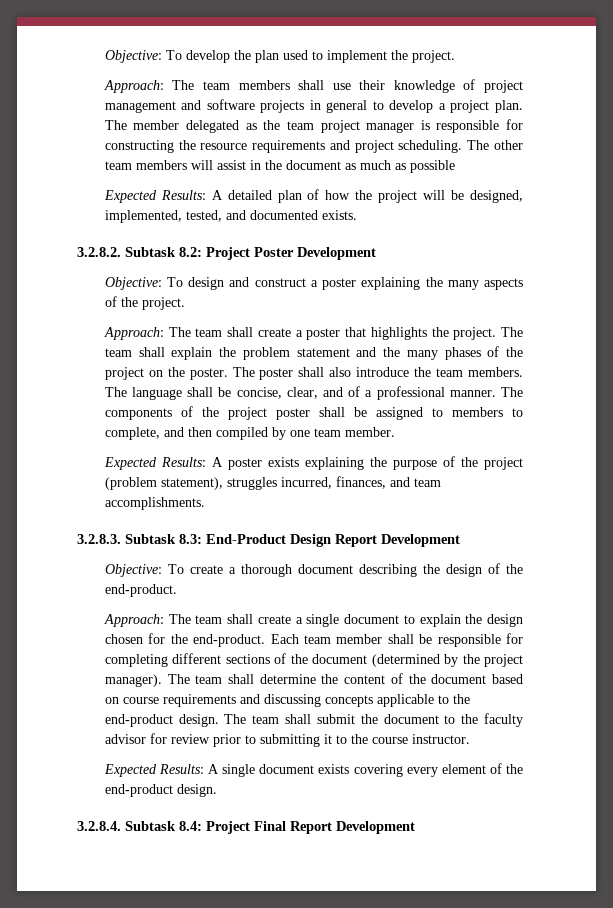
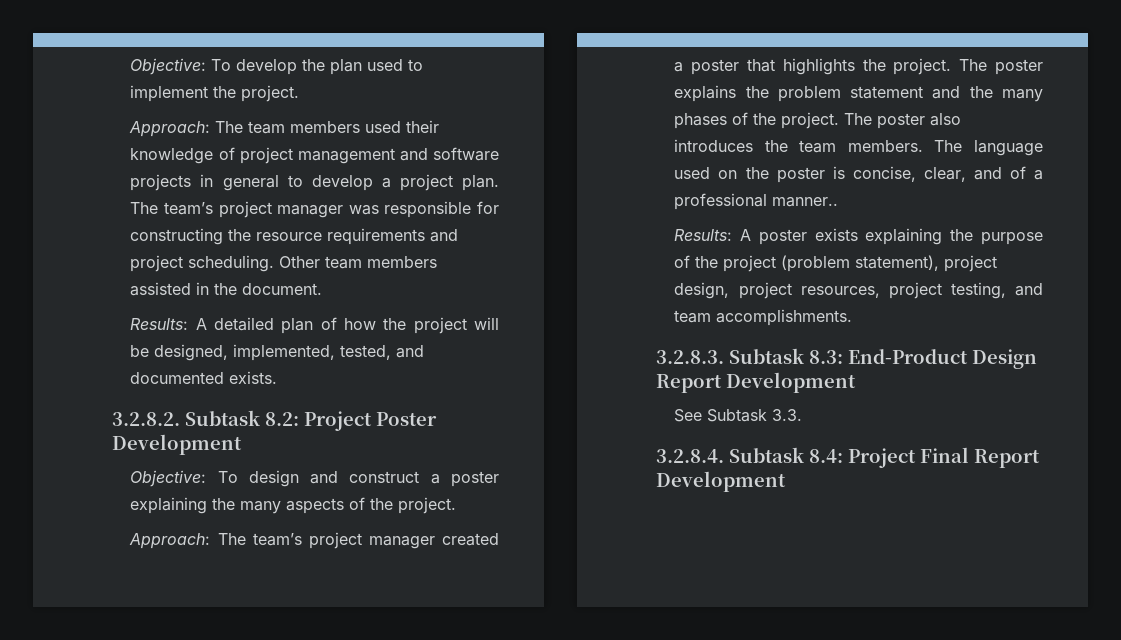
[298,80,351,90] shall use -> [365,121,402,133] used
[133,120,430,133] member delegated as the team project manager is -> [163,201,379,218] team’s project manager was
[467,140,523,150] [104,160,455,173] [103,190,157,203] The other team members will assist in the document as much as possible // Expected -> [279,256,438,269] [130,282,323,296] Other team members assisted in the document. //
[195,327,291,337] team shall create -> [252,532,499,549] team’s project manager created
[104,347,213,360] team shall explain -> [995,59,1043,75] [674,85,737,102] poster explains
[104,367,410,380] project on the poster. The poster shall also introduce -> [781,112,962,129] [674,139,754,152] project. The poster also introduces
[187,387,232,397] shall be -> [674,166,845,183] used on the poster is
[449,387,523,397] [104,406,523,420] [104,427,395,440] [103,457,157,470] manner. The components of the project poster shall be assigned to members to complete, and then compiled by one team member. // Expected -> [772,197,839,207] manner.. //
[226,476,386,490] struggles incurred, finances, -> [944,255,998,272] [674,282,1006,299] project design, project resources, project testing,
[104,563,523,577] [104,584,177,597] [103,614,523,627] [104,633,524,647] [104,653,523,667] [104,673,523,687] [104,694,470,707] [104,713,523,727] [104,733,470,747] [103,763,524,777] [104,784,217,797] Objective: To create a thorough document describing the design of the end-product. // Approach: The team shall create a single document to explain the design chosen for the end-product. Each team member shall be responsible for completing different sections of the document (determined by the project manager). The team shall determine the content of the document based on course requirements and discussing concepts applicable to the end-product design. The team shall submit the document to the faculty advisor for review prior to submitting it to the course instructor. // Expected Results: A single document exists covering every element of the end-product design. -> [674,409,803,422] See Subtask 3.3.

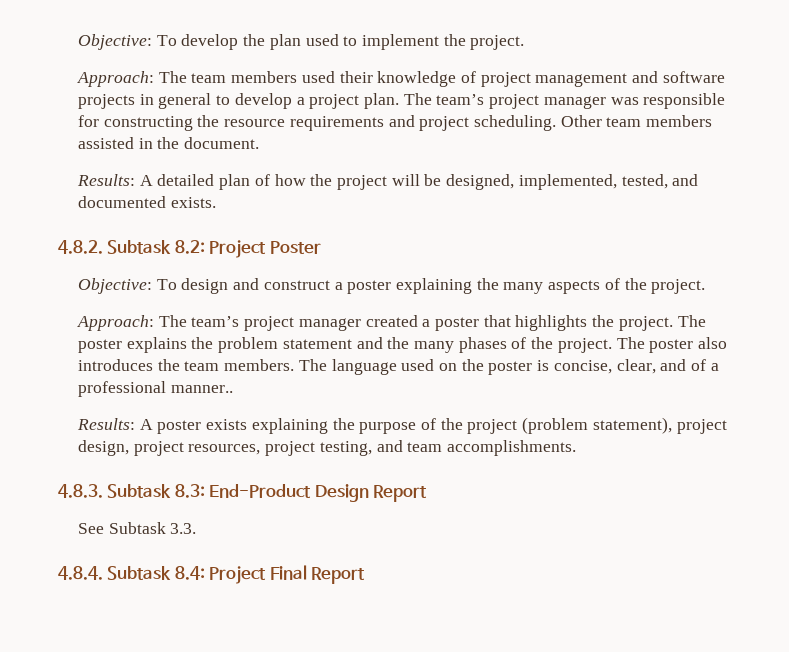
[112,412,180,426] 3.2.8.2. -> [58,240,103,254] 4.8.2.
[112,434,242,455] Development -> (321, 247) none
[656,350,724,364] 3.2.8.3. -> [58,484,103,498] 4.8.3.
[726,372,856,393] Development -> (428, 493) none
[656,449,724,463] 3.2.8.4. -> [58,566,103,580] 4.8.4.
[656,471,786,492] Development -> (366, 575) none

